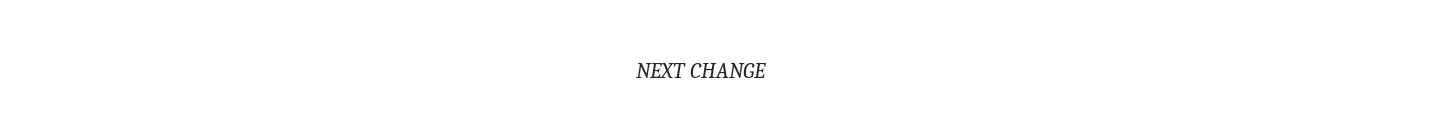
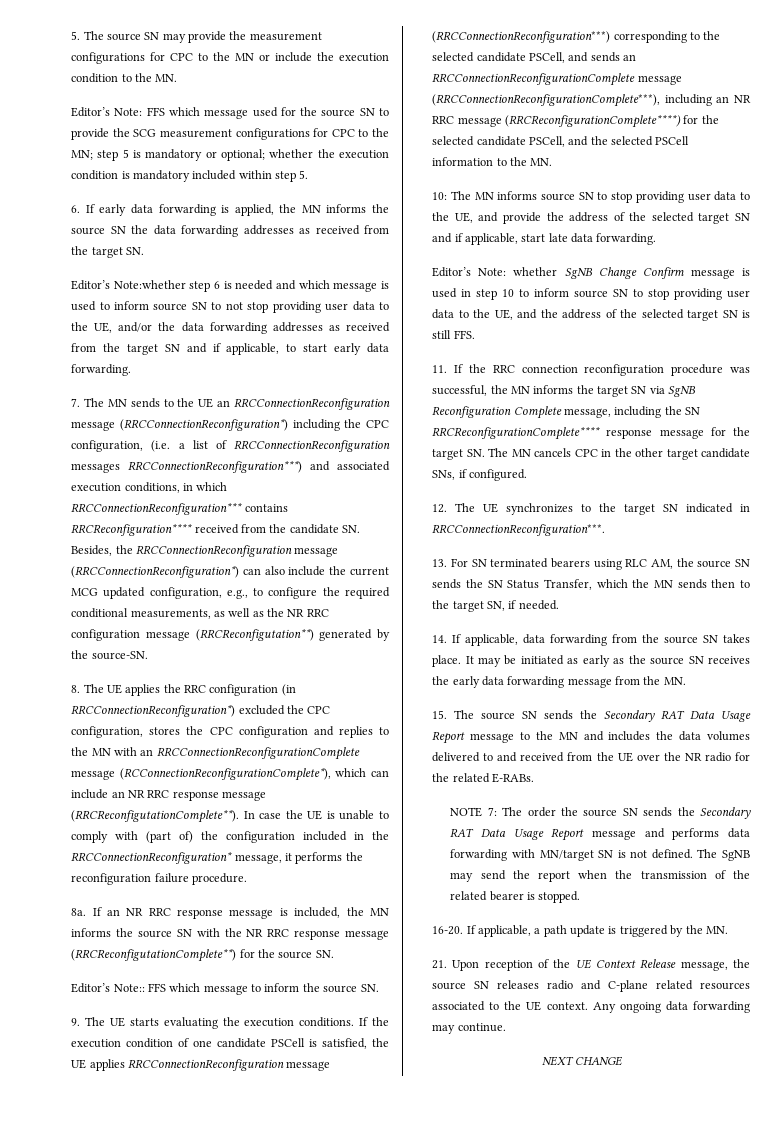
(636, 70) none -> [71,31,322,43] [71,52,390,64] [71,73,178,83] [71,107,390,119] [71,128,389,140] [71,149,389,161] [71,170,309,182] [71,204,389,216] [71,225,389,237] [71,246,144,258] [71,280,389,292] [71,301,390,313] [71,322,390,334] [71,343,389,355] [71,364,132,376] [71,398,390,410] [71,419,389,431] [71,440,390,452] [71,461,390,473] [71,482,228,493] [71,503,288,515] [71,524,361,536] [71,545,339,557] [71,566,389,578] [71,587,390,599] [71,608,329,619] [71,629,390,641] [71,650,148,660] [71,684,296,696] [71,705,331,717] [71,726,389,738] [71,747,360,760] [71,768,389,781] [71,789,267,801] [71,810,389,823] [71,831,389,843] [71,852,363,864] [71,873,247,885] [71,907,389,919] [71,928,390,940] [71,949,334,962] [71,983,379,995] [71,1017,389,1029] [71,1038,389,1049] [71,1059,331,1071] [432,31,721,43] [432,52,637,63] [432,73,682,86] [432,94,751,107] [432,115,719,128] [432,136,690,147] [432,157,553,166] [432,191,750,203] [432,212,750,224] [432,233,657,245] [432,267,750,279] [432,288,750,300] [432,309,750,321] [432,330,475,339] [432,364,750,376] [432,385,697,397] [432,406,701,419] [432,427,750,440] [432,448,750,460] [432,469,527,481] [432,503,750,515] [432,524,606,536] [432,558,750,570] [432,579,750,590] [432,600,559,612] [432,634,750,646] [432,655,750,667] [432,676,686,688] [432,710,751,722] [432,731,750,744] [432,752,750,762] [432,773,534,783] [450,807,751,819] [450,828,750,841] [450,849,750,861] [450,870,750,882] [450,891,581,903] [432,925,728,937] [432,959,750,971] [432,980,750,992] [432,1001,750,1013] [432,1023,506,1034] 5. The source SN may provide the measurement configurations for CPC to the MN or include the execution condition to the MN. // Editor’s Note: FFS which message used for the source SN to provide the SCG measurement configurations for CPC to the MN; step 5 is mandatory or optional; whether the execution condition is mandatory included within step 5. // 6. If early data forwarding is applied, the MN informs the source SN the data forwarding addresses as received from the target SN. // Editor’s Note:whether step 6 is needed and which message is used to inform source SN to not stop providing user data to the UE, and/or the data forwarding addresses as received from the target SN and if applicable, to start early data forwarding. // 7. The MN sends to the UE an RRCConnectionReconfiguration message (RRCConnectionReconfiguration*) including the CPC configuration, (i.e. a list of RRCConnectionReconfiguration messages RRCConnectionReconfiguration***) and associated execution conditions, in which RRCConnectionReconfiguration*** contains RRCReconfiguration**** received from the candidate SN. Besides, the RRCConnectionReconfiguration message (RRCConnectionReconfiguration*) can also include the current MCG updated configuration, e.g., to configure the required conditional measurements, as well as the NR RRC configuration message (RRCReconfigutation**) generated by the source-SN. // 8. The UE applies the RRC configuration (in RRCConnectionReconfiguration*) excluded the CPC configuration, stores the CPC configuration and replies to the MN with an RRCConnectionReconfigurationComplete message (RCConnectionReconfigurationComplete*), which can include an NR RRC response message (RRCReconfigutationComplete**). In case the UE is unable to comply with (part of) the configuration included in the RRCConnectionReconfiguration* message, it performs the reconfiguration failure procedure. // 8a. If an NR RRC response message is included, the MN informs the source SN with the NR RRC response message (RRCReconfigutationComplete**) for the source SN. // Editor’s Note:: FFS which message to inform the source SN. // 9. The UE starts evaluating the execution conditions. If the execution condition of one candidate PSCell is satisfied, the UE applies RRCConnectionReconfiguration message (RRCConnectionReconfiguration***) corresponding to the selected candidate PSCell, and sends an RRCConnectionReconfigurationComplete message (RRCConnectionReconfigurationComplete***), including an NR RRC message (RRCReconfigurationComplete****) for the selected candidate PSCell, and the selected PSCell information to the MN. // 10: The MN informs source SN to stop providing user data to the UE, and provide the address of the selected target SN and if applicable, start late data forwarding. // Editor’s Note: whether SgNB Change Confirm message is used in step 10 to inform source SN to stop providing user data to the UE, and the address of the selected target SN is still FFS. // 11. If the RRC connection reconfiguration procedure was successful, the MN informs the target SN via SgNB Reconfiguration Complete message, including the SN RRCReconfigurationComplete**** response message for the target SN. The MN cancels CPC in the other target candidate SNs, if configured. // 12. The UE synchronizes to the target SN indicated in RRCConnectionReconfiguration***. // 13. For SN terminated bearers using RLC AM, the source SN sends the SN Status Transfer, which the MN sends then to the target SN, if needed. // 14. If applicable, data forwarding from the source SN takes place. It may be initiated as early as the source SN receives the early data forwarding message from the MN. // 15. The source SN sends the Secondary RAT Data Usage Report message to the MN and includes the data volumes delivered to and received from the UE over the NR radio for the related E-RABs. // NOTE 7: The order the source SN sends the Secondary RAT Data Usage Report message and performs data forwarding with MN/target SN is not defined. The SgNB may send the report when the transmission of the related bearer is stopped. // 16-20. If applicable, a path update is triggered by the MN. // 21. Upon reception of the UE Context Release message, the source SN releases radio and C-plane related resources associated to the UE context. Any ongoing data forwarding may continue. //

